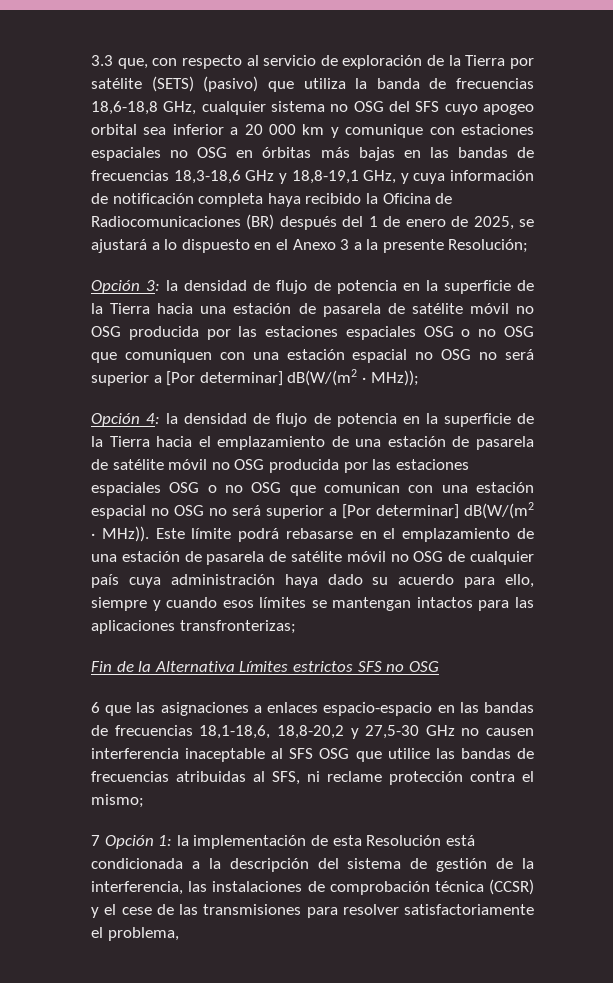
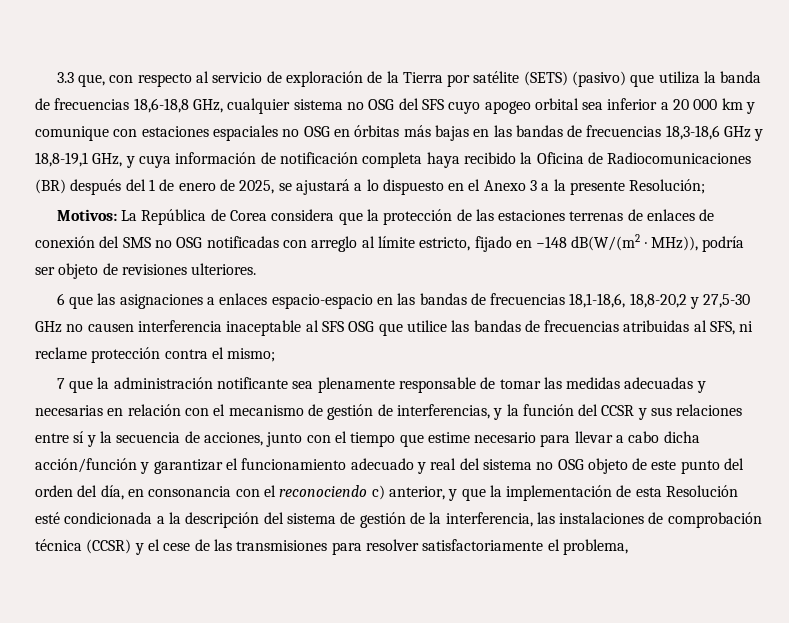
[91,280,534,294] [91,303,534,317] [91,326,534,340] [91,349,535,363] [91,369,419,386] [91,413,534,427] [91,436,534,450] [91,459,469,473] [91,482,534,496] [91,502,534,519] [91,526,534,542] [91,551,534,565] [91,574,534,588] [91,597,534,611] [91,620,296,634] [91,661,439,672] Opción 3: la densidad de flujo de potencia en la superficie de la Tierra hacia una estación de pasarela de satélite móvil no OSG producida por las estaciones espaciales OSG o no OSG que comuniquen con una estación espacial no OSG no será superior a [Por determinar] dB(W/(m2 · MHz)); // Opción 4: la densidad de flujo de potencia en la superficie de la Tierra hacia el emplazamiento de una estación de pasarela de satélite móvil no OSG producida por las estaciones espaciales OSG o no OSG que comunican con una estación espacial no OSG no será superior a [Por determinar] dB(W/(m2 · MHz)). Este límite podrá rebasarse en el emplazamiento de una estación de pasarela de satélite móvil no OSG de cualquier país cuya administración haya dado su acuerdo para ello, siempre y cuando esos límites se mantengan intactos para las aplicaciones transfronterizas; // Fin de la Alternativa Límites estrictos SFS no OSG -> [56,209,715,225] [35,234,745,252] [35,263,257,279] Motivos: La República de Corea considera que la protección de las estaciones terrenas de enlaces de conexión del SMS no OSG notificadas con arreglo al límite estricto, fijado en −148 dB(W/(m2 · MHz)), podría ser objeto de revisiones ulteriores.
[104,835,173,849] Opción 1: -> [68,377,706,393] [35,404,743,420] [35,431,700,447] [35,458,745,474] [35,485,486,501] que la administración notificante sea plenamente responsable de tomar las medidas adecuadas y necesarias en relación con el mecanismo de gestión de interferencias, y la función del CCSR y sus relaciones entre sí y la secuencia de acciones, junto con el tiempo que estime necesario para llevar a cabo dicha acción/función y garantizar el funcionamiento adecuado y real del sistema no OSG objeto de este punto del orden del día, en consonancia con el reconociendo c) anterior, y que
[445,835,475,846] está -> [35,512,60,524] esté

